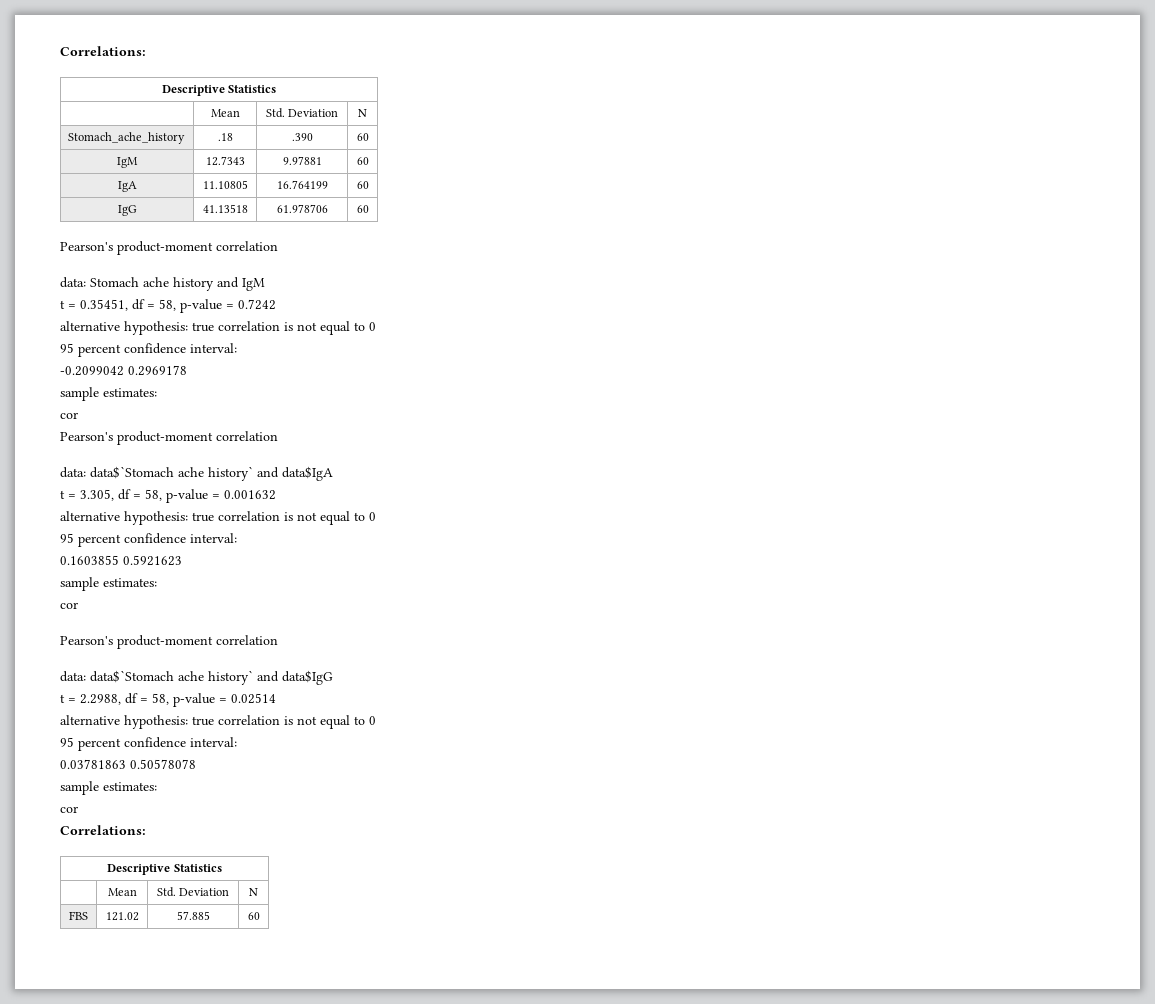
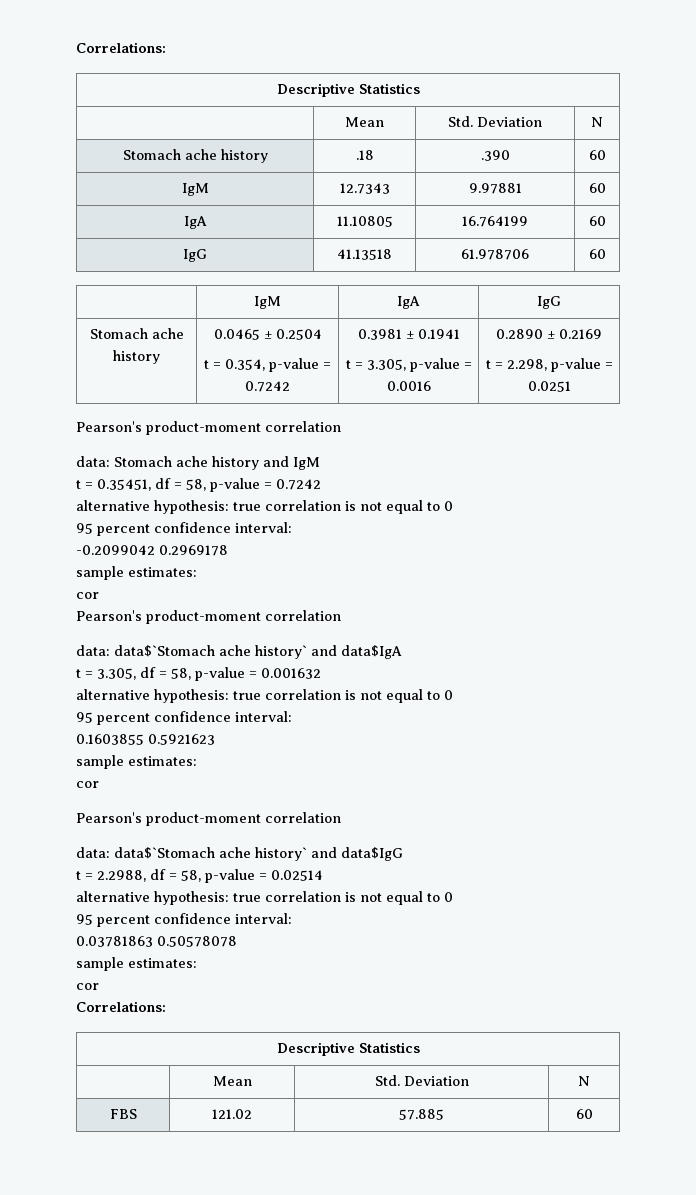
[60,46,146,56] [161,85,277,96] [210,109,240,117] [265,108,339,118] [358,109,367,117] [68,132,186,144] Correlations: // Descriptive Statistics // | Mean | Std. Deviation | N // Stomach_ache_history -> [76,42,166,53] [276,83,420,97] [345,117,384,127] [448,116,542,127] [591,117,603,127] [122,149,268,163] Correlations: // Descriptive Statistics // | Mean | Std. Deviation | N // Stomach ache history
(369, 209) none -> [254,296,281,309] [397,296,420,309] [537,296,561,309] [89,328,184,339] [113,350,160,364] [213,329,322,340] [204,358,331,372] [245,381,290,392] [357,329,460,340] [345,358,472,372] [386,381,431,391] [496,329,602,339] [485,358,613,372] [527,381,571,392] // | IgM | IgA | IgG // Stomach ache history | 0.0465 ± 0.2504 // t = 0.354, p-value = 0.7242 | 0.3981 ± 0.1941 // t = 3.305, p-value = 0.0016 | 0.2890 ± 0.2169 // t = 2.298, p-value = 0.0251

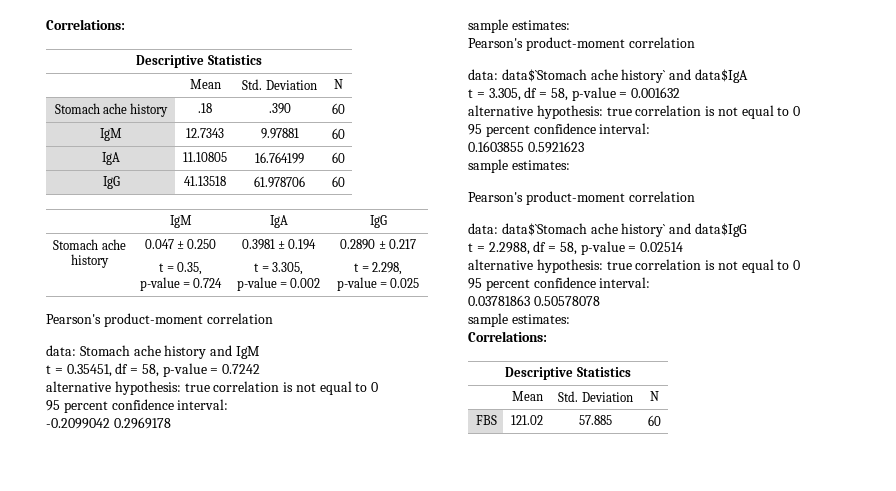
[213,329,322,340] [204,358,331,372] [245,381,290,392] 0.0465 ± 0.2504 // t = 0.354, p-value = 0.7242 -> [144,239,217,249] [159,262,202,275] [139,277,223,291] 0.047 ± 0.250 // t = 0.35, p-value = 0.724
[417,329,460,339] 0.1941 -> [288,239,317,250] 0.194
[386,381,431,391] 0.0016 -> [290,278,321,288] 0.002
[559,329,602,339] 0.2169 -> [388,239,416,249] 0.217
[527,381,571,392] 0.0251 -> [390,278,420,288] 0.025
[76,592,99,599] // cor -> (570, 25) none
[76,781,99,788] // cor -> (570, 165) none
[76,983,99,990] // cor -> (570, 319) none

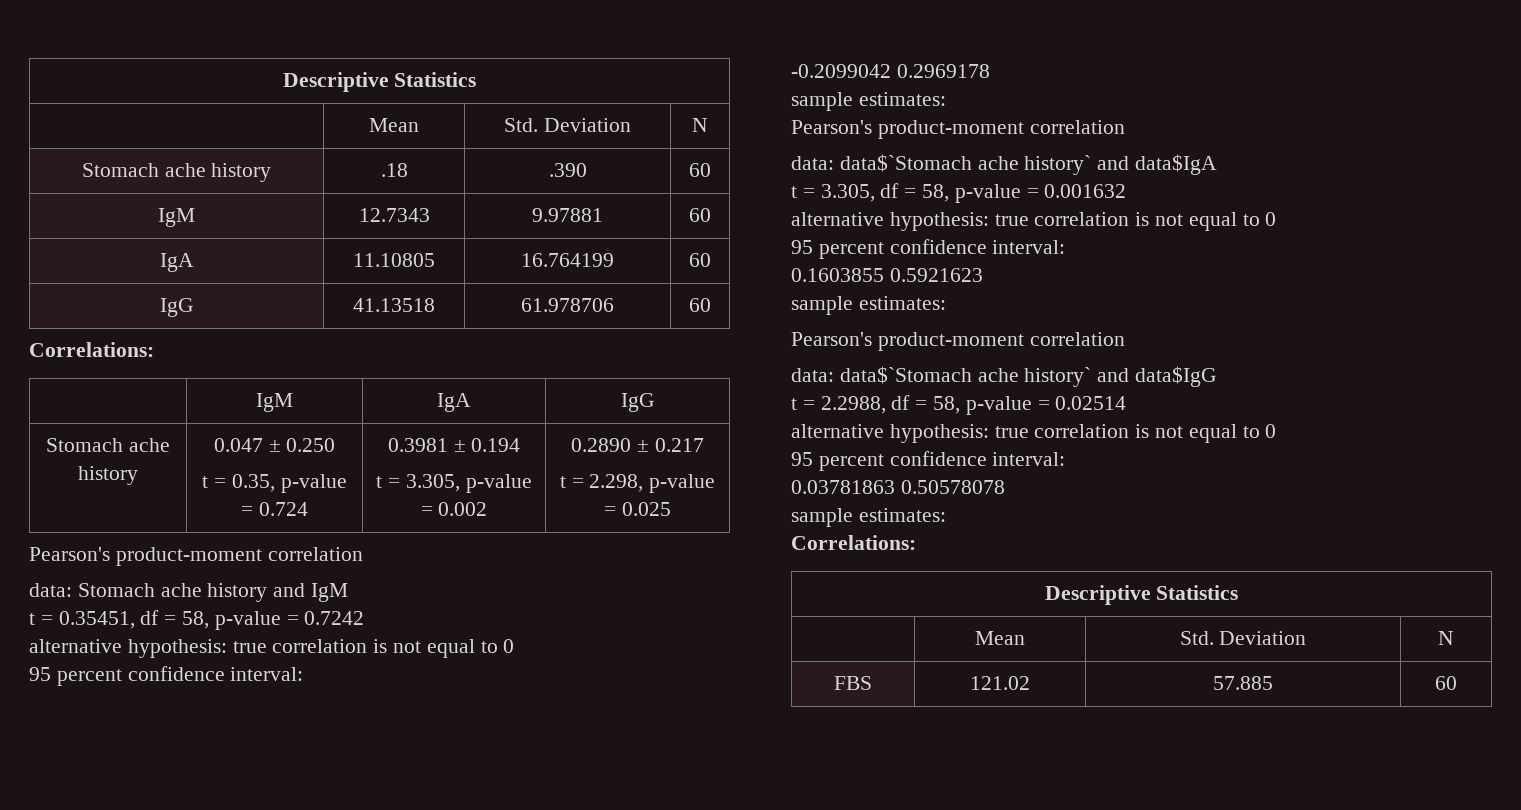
[46,19,125,30] Correlations: // -> (282, 82) none
(345, 181) none -> [29,342,154,357] // Correlations:

